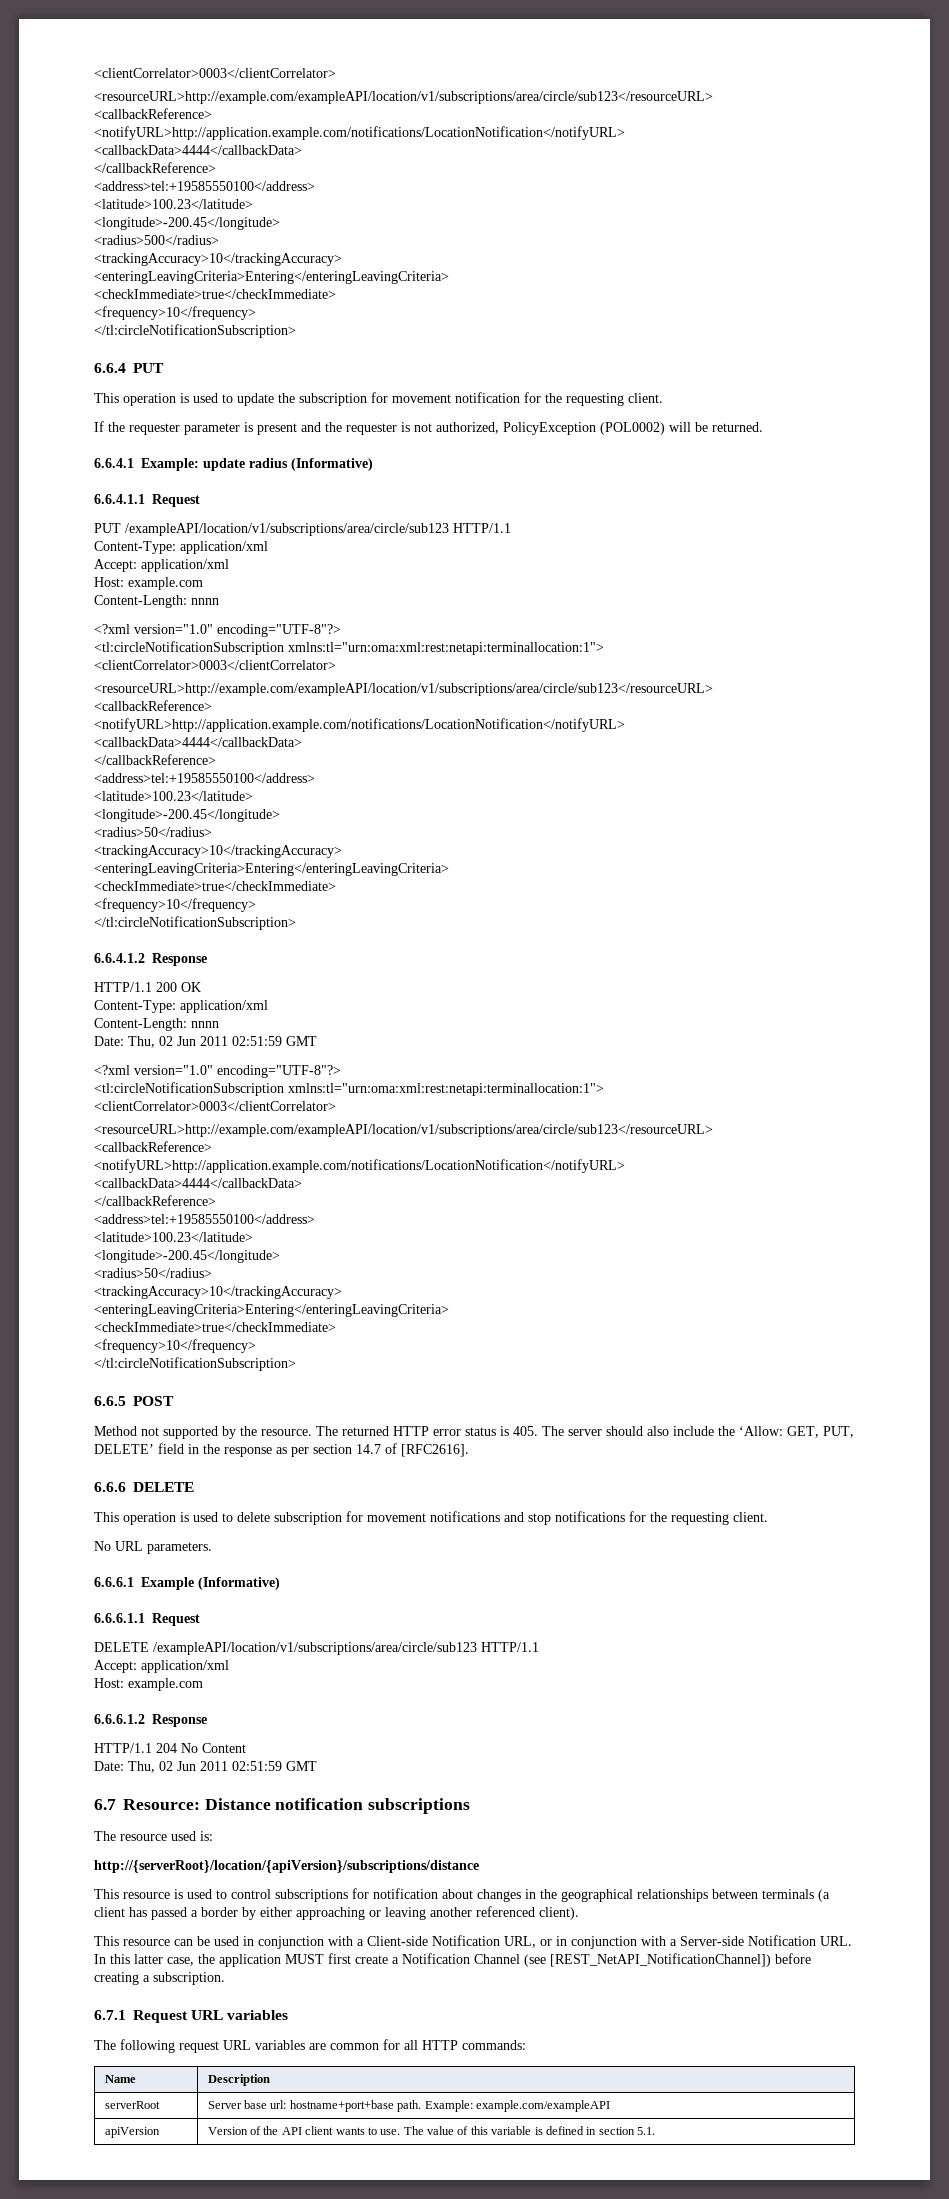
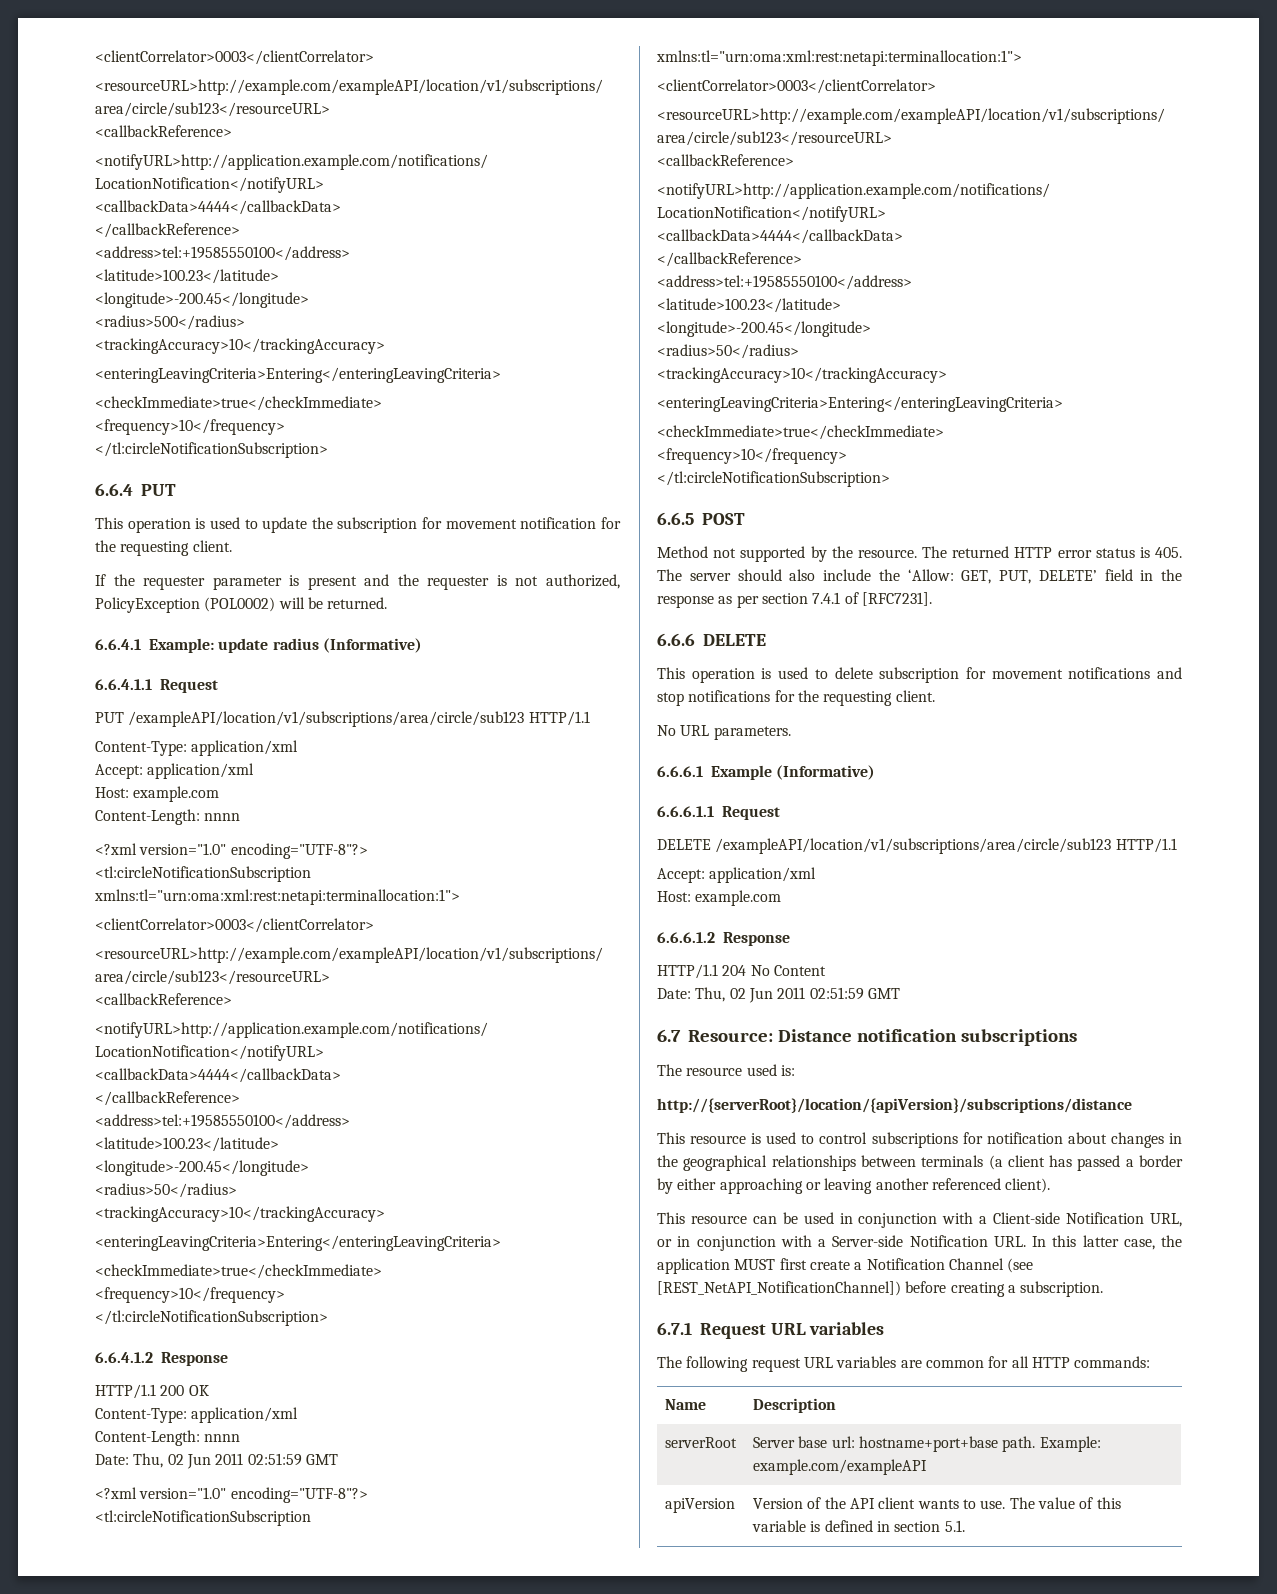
[356,1443,469,1457] 14.7 of [RFC2616]. -> [812,592,932,606] 7.4.1 of [RFC7231].

